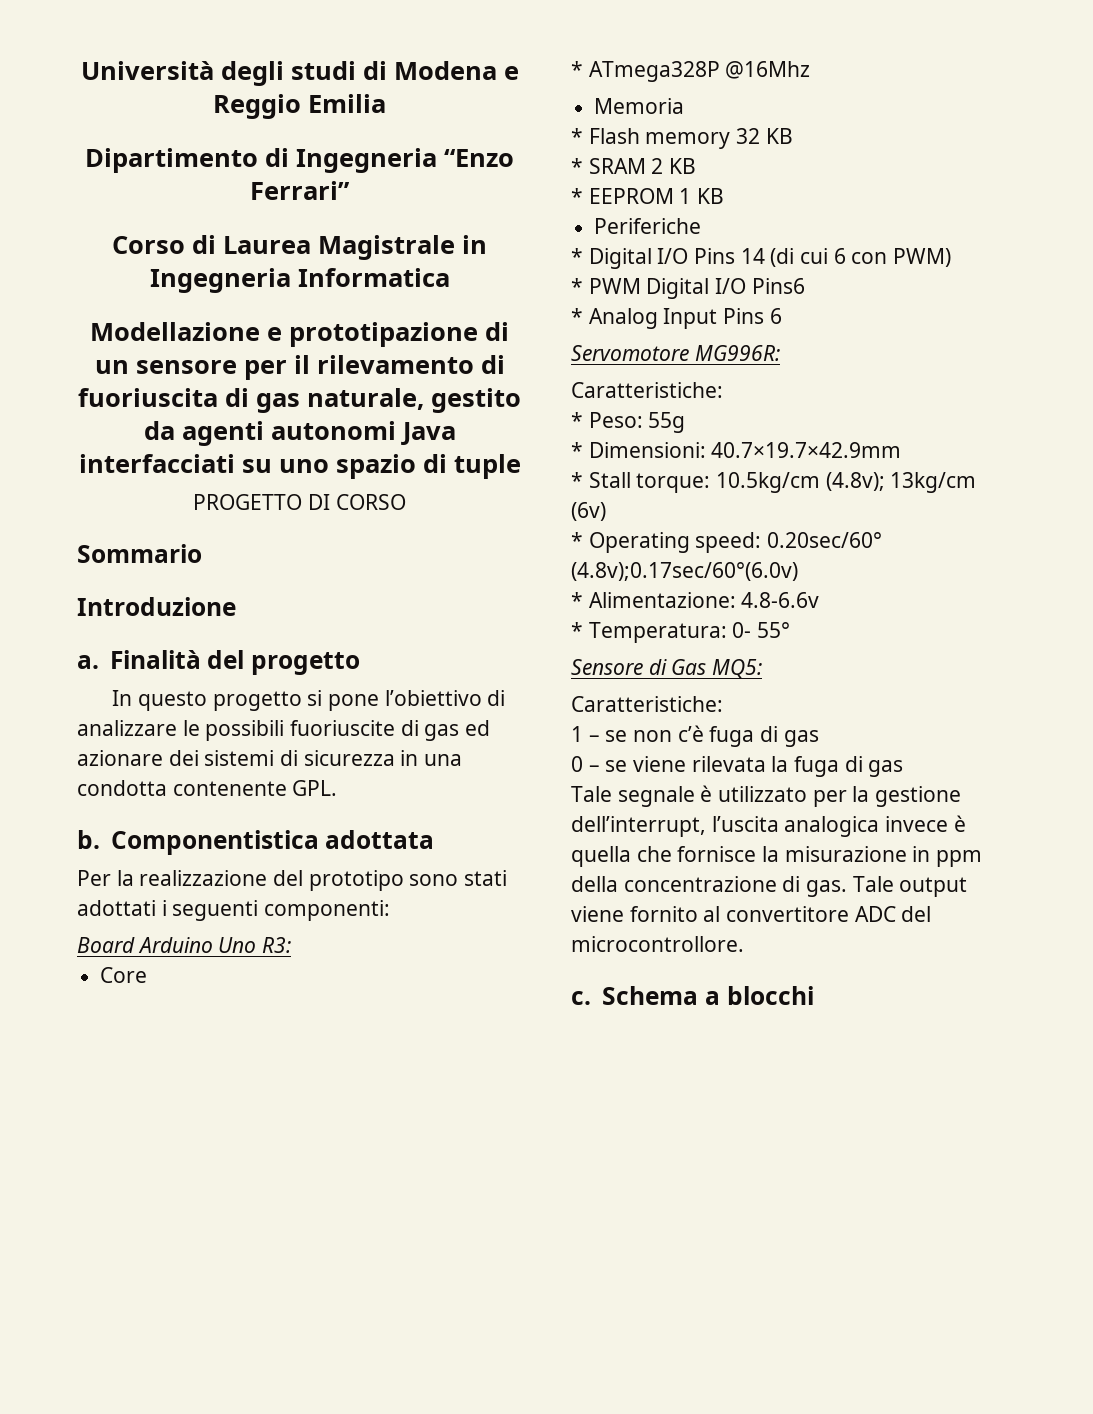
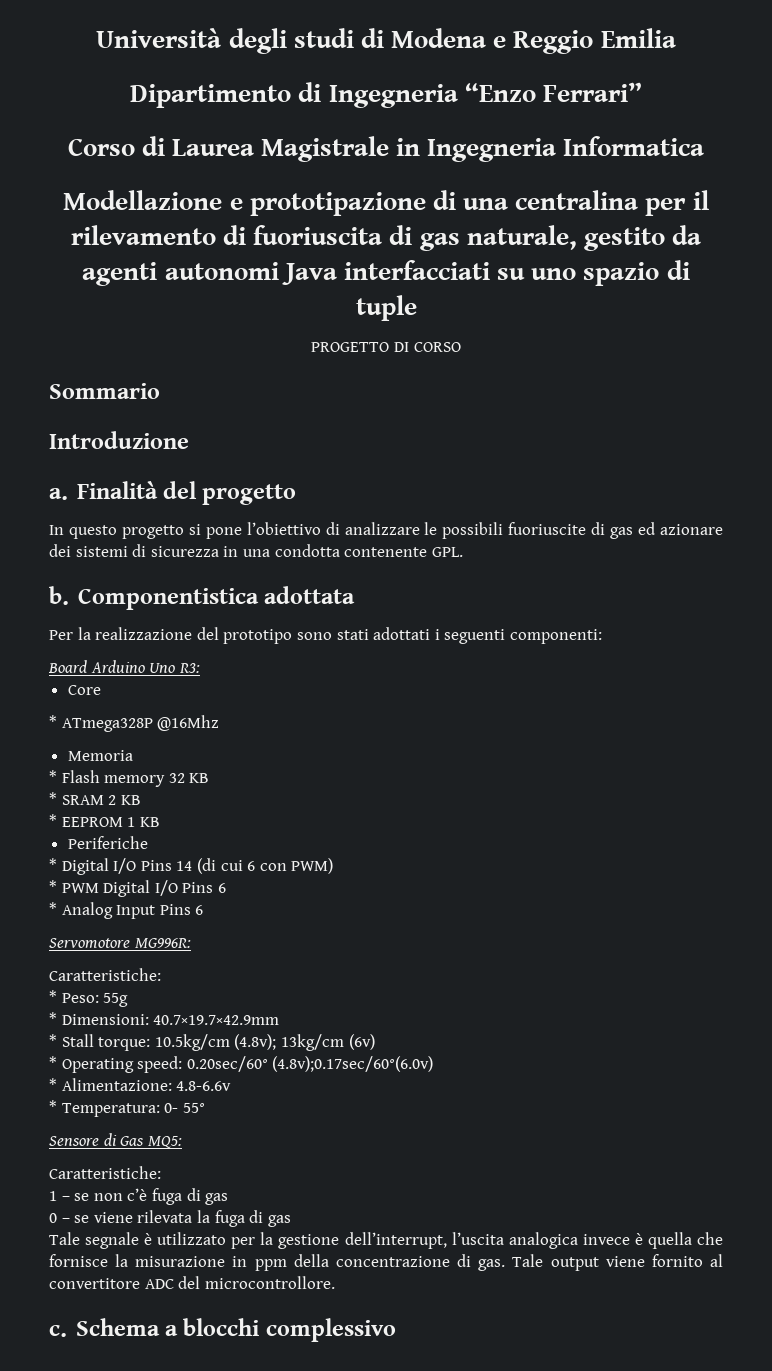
[94,360,237,374] un sensore -> [463,190,639,210] una centralina
[751,278,805,294] Pins6 -> [182,882,226,893] Pins 6
(814, 995) none -> [265,1318,396,1342] complessivo

